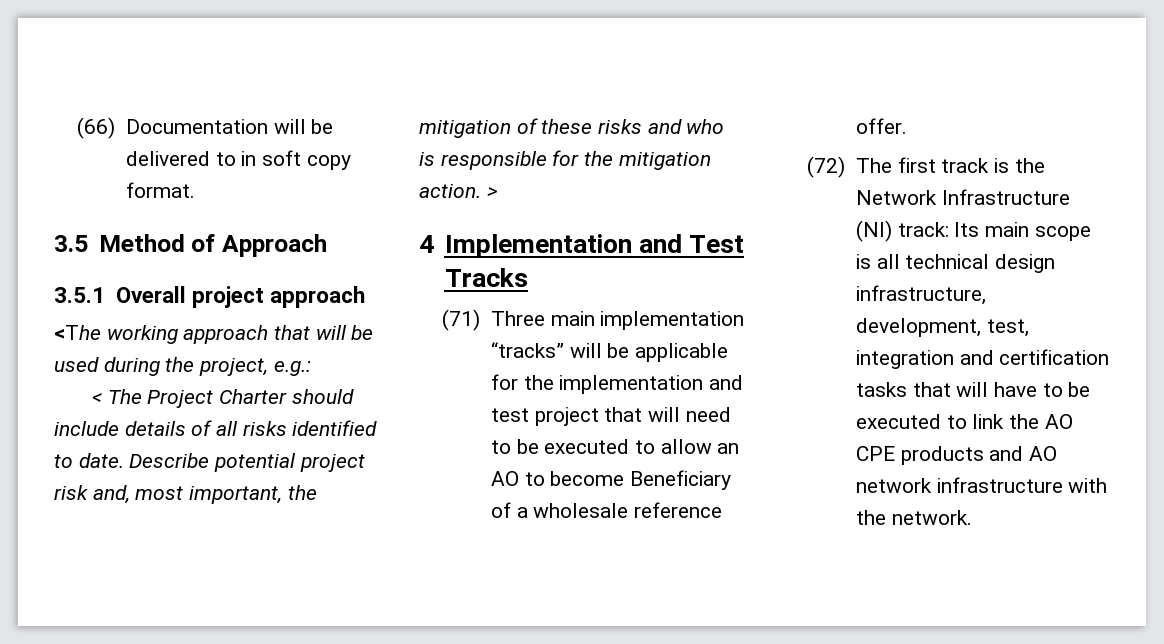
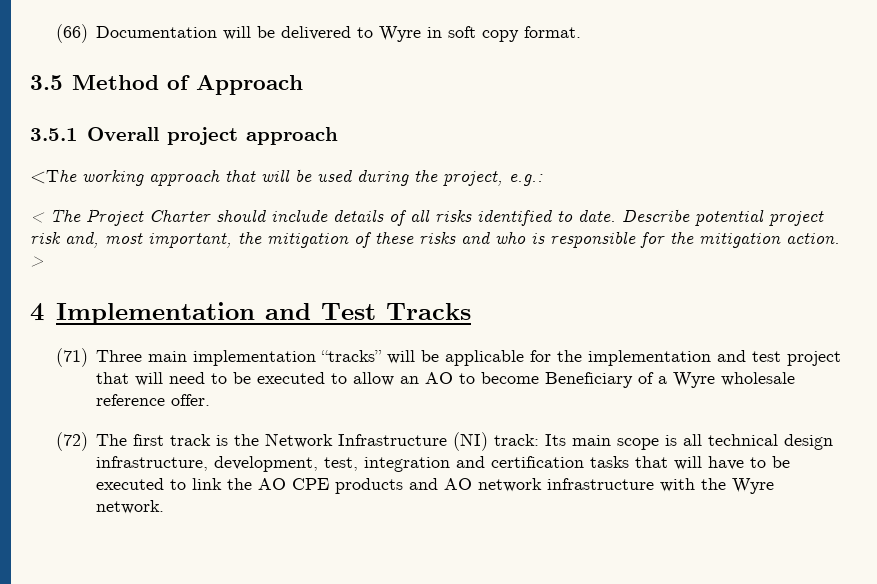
(236, 159) none -> [379,26,422,42] Wyre
(528, 512) none -> [673,372,716,388] Wyre
(886, 517) none -> [732,478,775,494] Wyre

